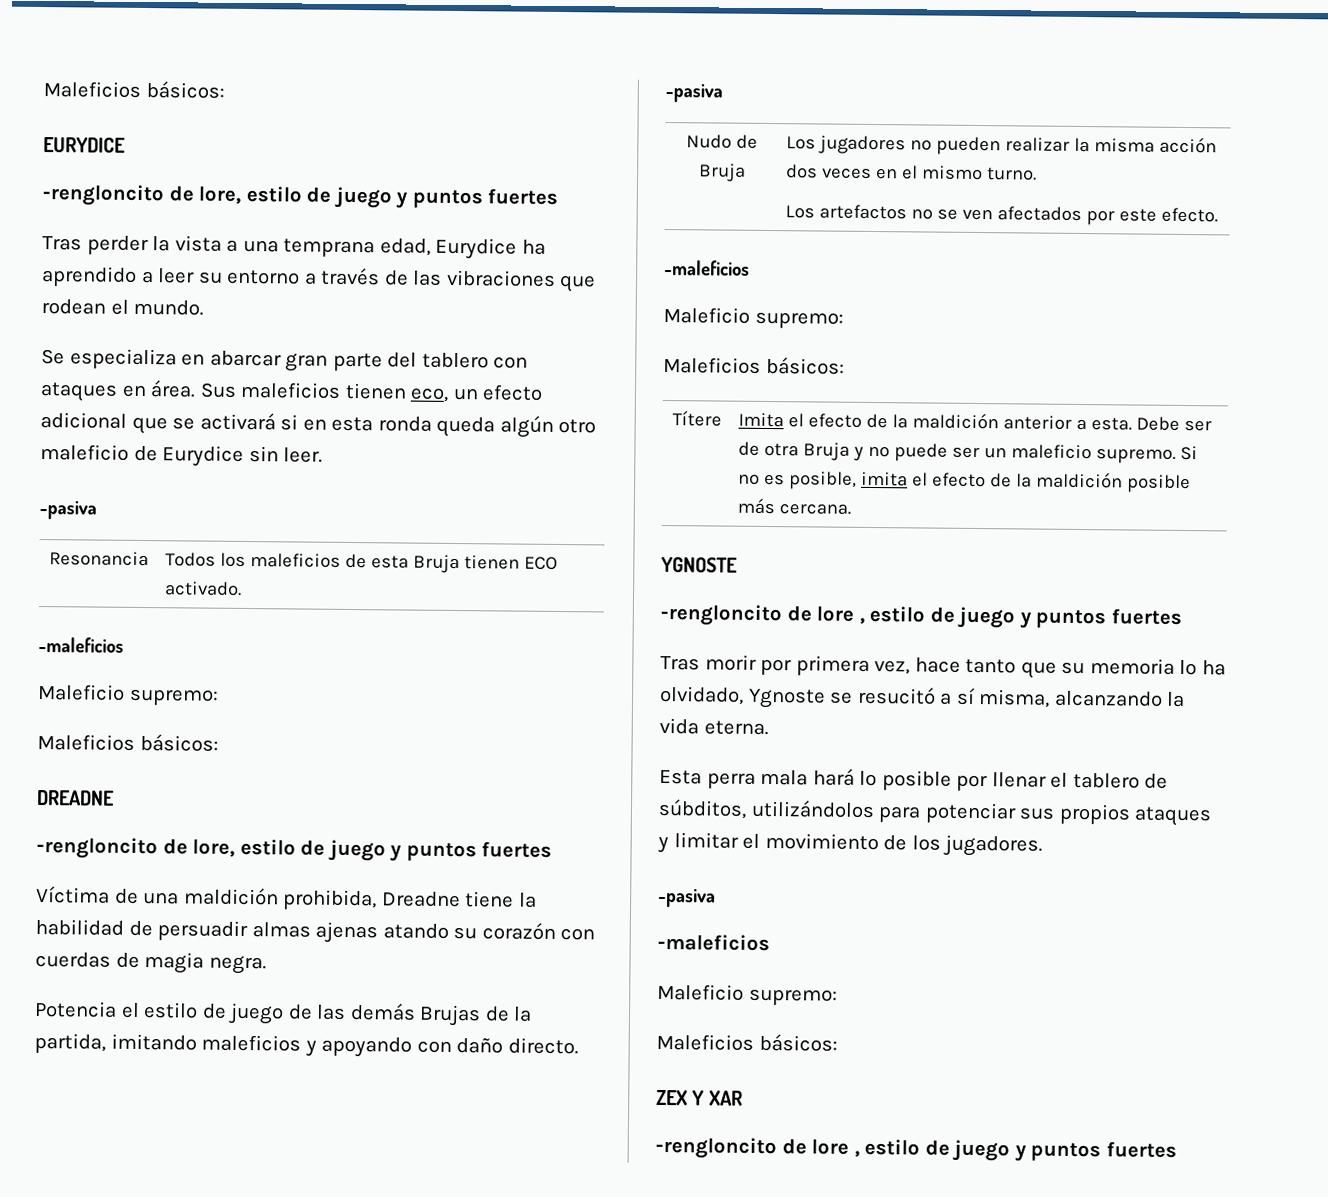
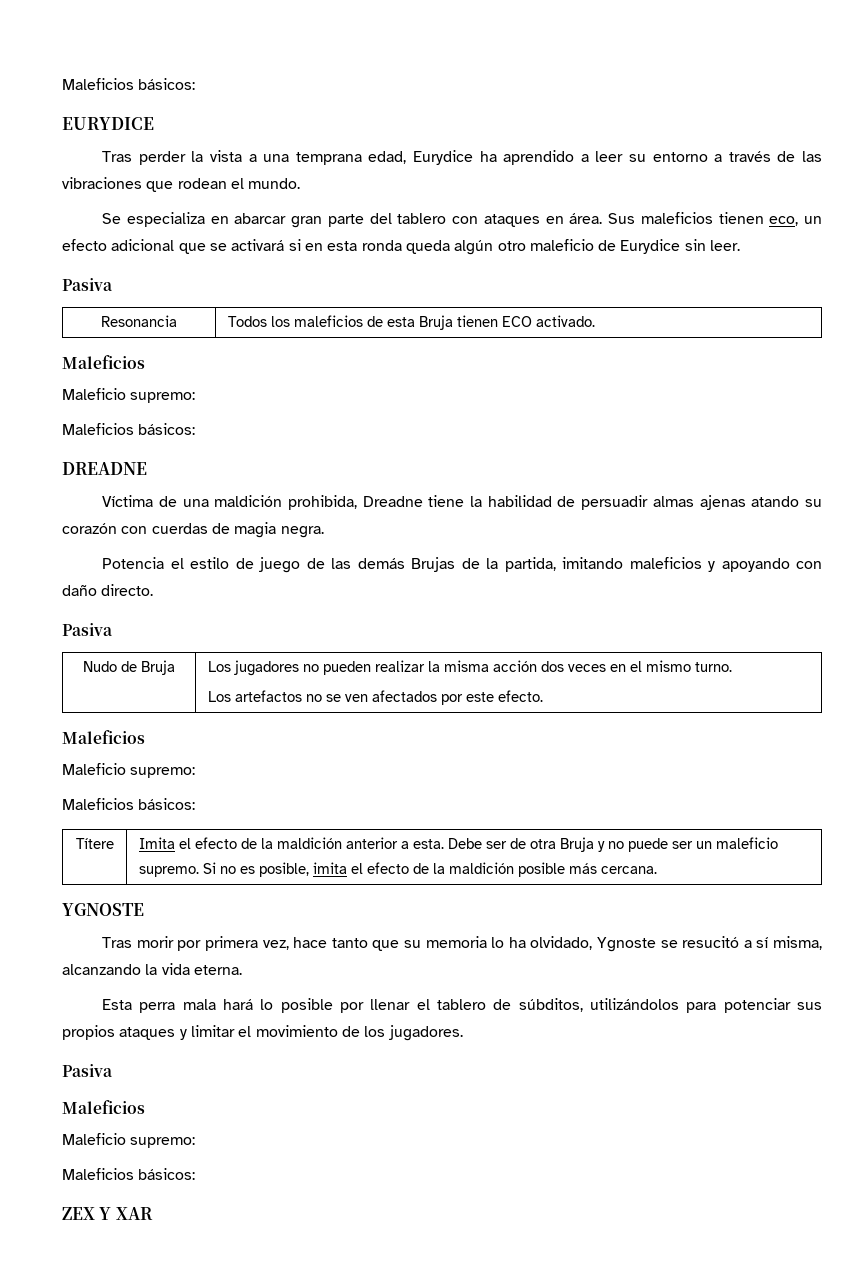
[42,184,559,209] // -rengloncito de lore, estilo de juego y puntos fuertes -> (154, 123) none
[39,500,97,520] -pasiva -> [62,278,113,291] Pasiva
[38,636,124,653] -maleficios -> [62,355,145,369] Maleficios
[36,836,553,862] // -rengloncito de lore, estilo de juego y puntos fuertes -> (147, 468) none
[665,82,723,103] -pasiva -> [62,623,113,636] Pasiva
[664,259,750,276] -maleficios -> [62,730,145,744] Maleficios
[660,603,1182,629] // -rengloncito de lore , estilo de juego y puntos fuertes -> (144, 909) none
[658,887,716,908] [657,933,770,952] -pasiva // -maleficios -> [62,1064,113,1077] [62,1100,145,1114] Pasiva // Maleficios
[655,1136,1177,1162] // -rengloncito de lore , estilo de juego y puntos fuertes -> (153, 1213) none

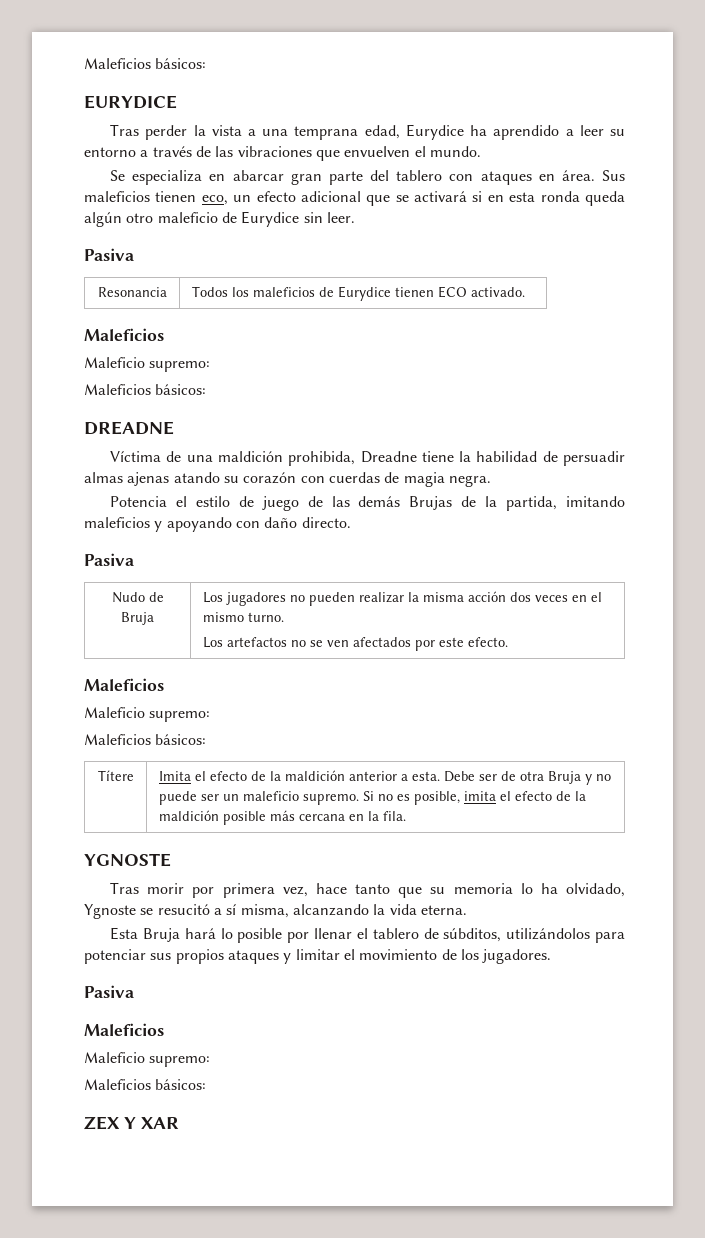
[177,178,227,189] rodean -> [344,146,411,157] envuelven
[386,315,453,330] esta Bruja -> [337,286,391,301] Eurydice
[600,866,657,874] cercana. -> [298,811,406,821] cercana en la fila.
[139,999,216,1013] perra mala -> [142,928,180,942] Bruja

